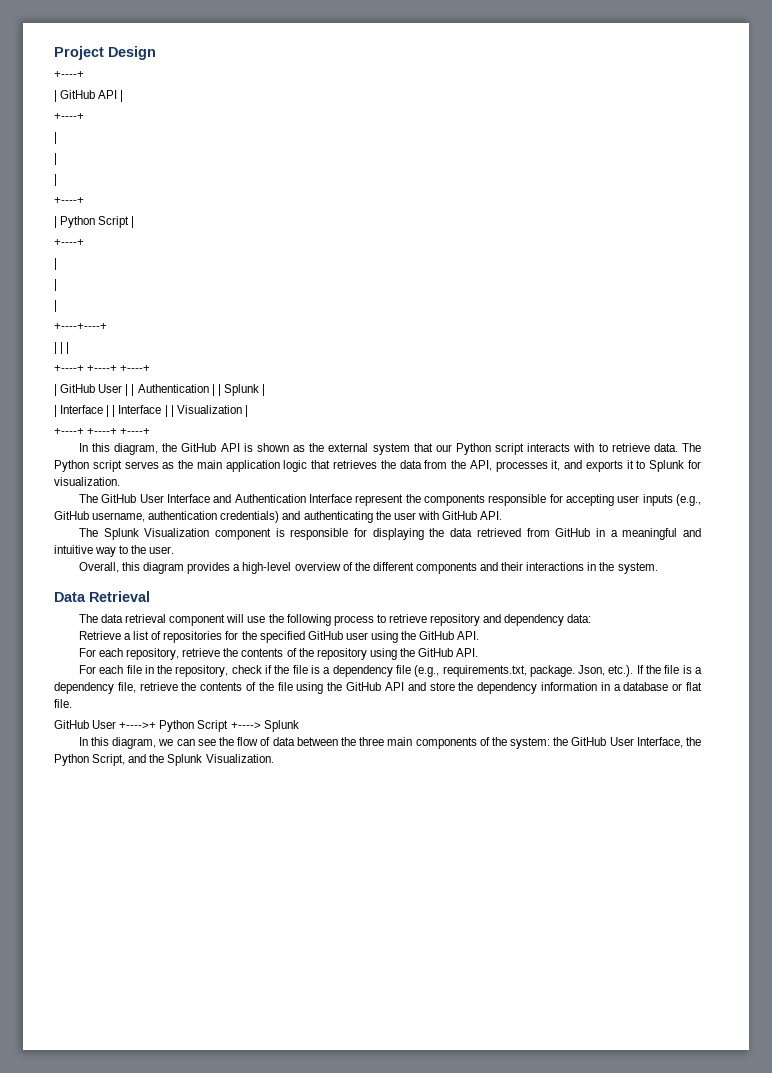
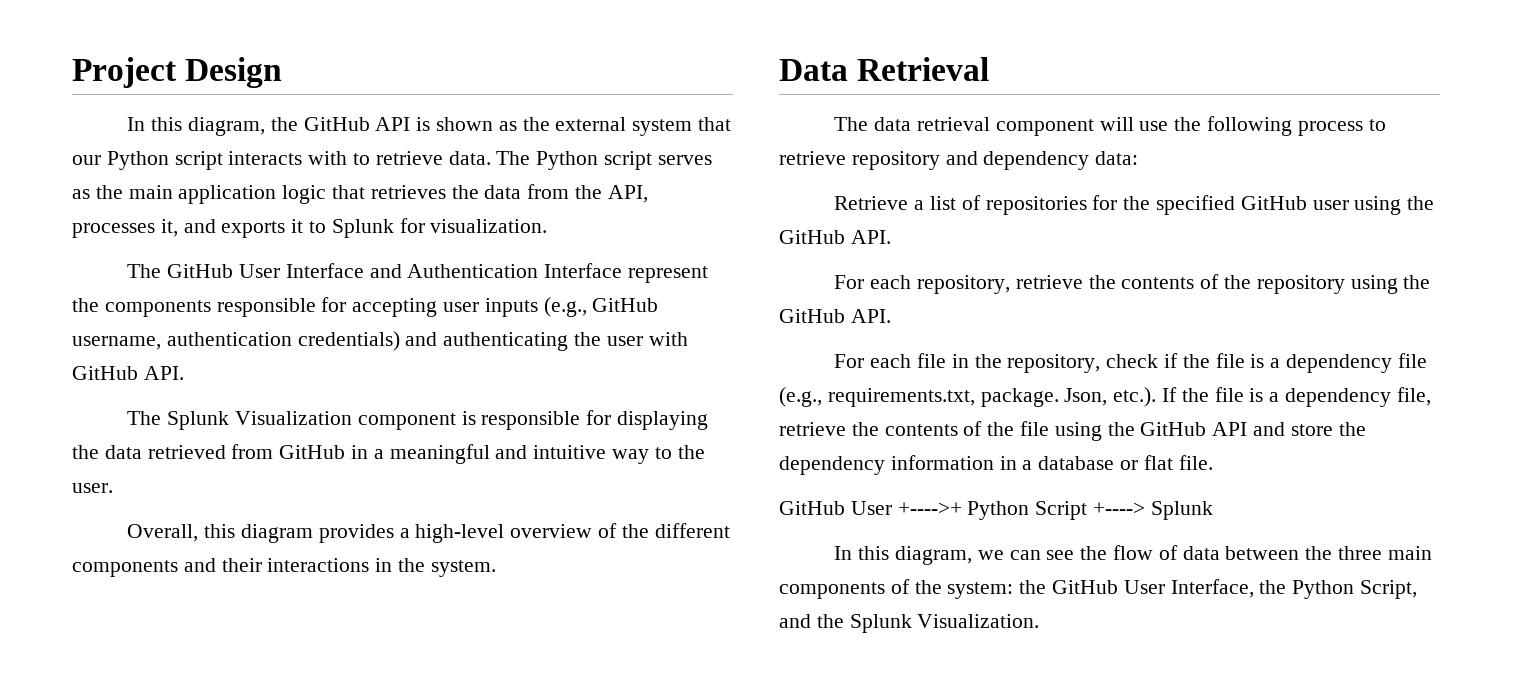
[54,71,84,78] [54,90,124,102] [54,113,84,120] [54,132,57,144] [54,153,57,165] [54,174,57,186] [54,197,84,204] [54,216,135,228] [54,239,84,246] [54,258,57,270] [54,279,57,291] [54,300,57,312] [54,323,107,330] [54,342,70,354] [54,365,151,372] [54,384,265,396] [54,405,248,417] [54,428,151,435] // +----+ // | GitHub API | // +----+ // | // | // | // +----+ // | Python Script | // +----+ // | // | // | // +----+----+ // | | | // +----+ +----+ +----+ // | GitHub User | | Authentication | | Splunk | // | Interface | | Interface | | Visualization | // +----+ +----+ +----+ -> (283, 72) none

